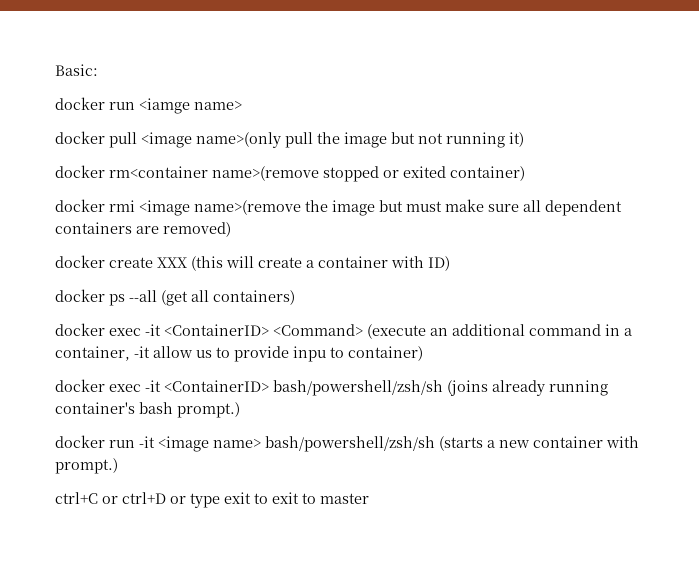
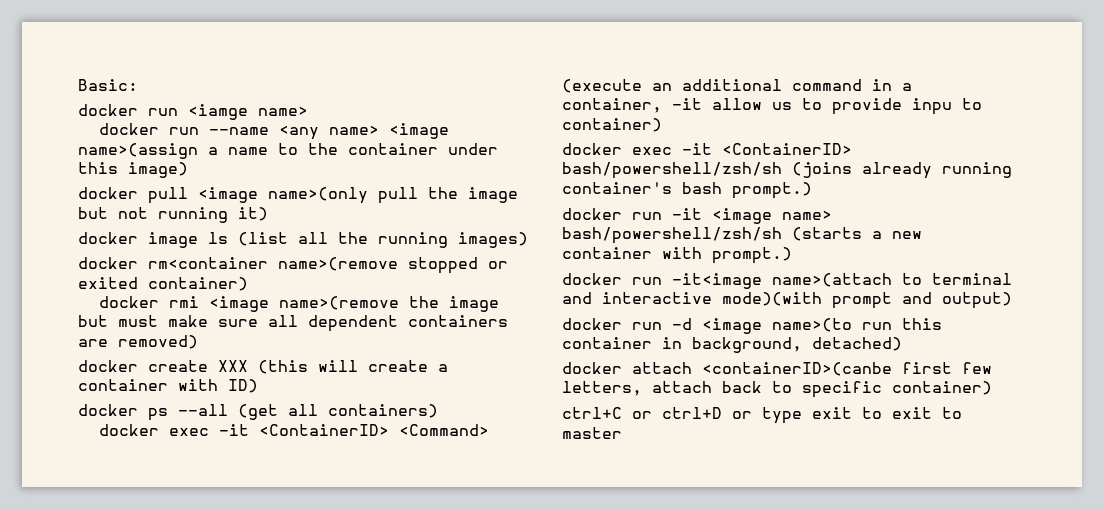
(242, 105) none -> [99,123,450,140] [78,143,498,159] [78,162,188,178] // docker run --name <any name> <image name>(assign a name to the container under this image)
(524, 139) none -> [78,232,528,248] // docker image ls (list all the running images)
(118, 466) none -> [562,273,1012,289] [562,292,1012,309] [562,318,942,334] [562,337,902,353] [562,362,992,376] [562,381,992,398] // docker run -it<image name>(attach to terminal and interactive mode)(with prompt and output) // docker run -d <image name>(to run this container in background, detached) // docker attach <containerID>(canbe first few letters, attach back to specific container)

